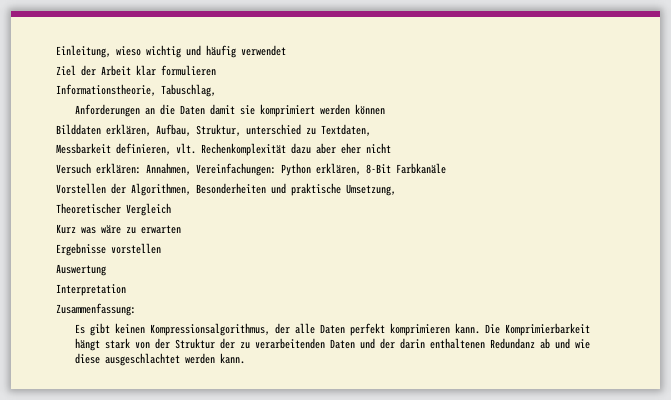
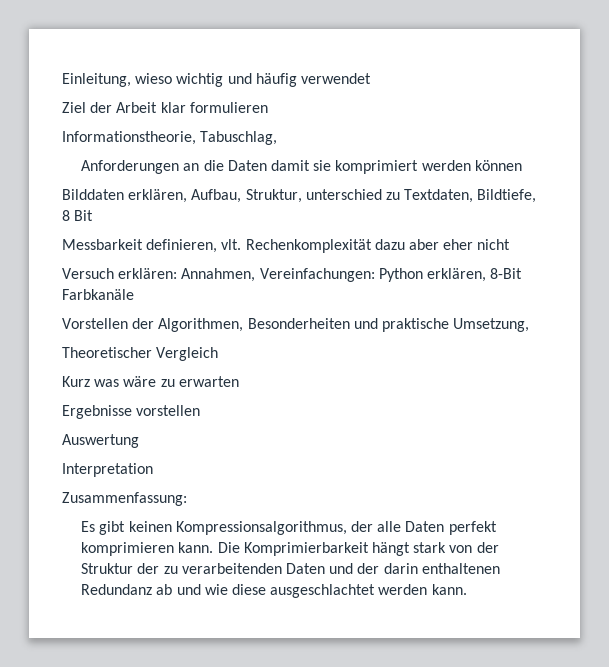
(371, 130) none -> [477,189,537,203] [62,210,94,221] Bildtiefe, 8 Bit

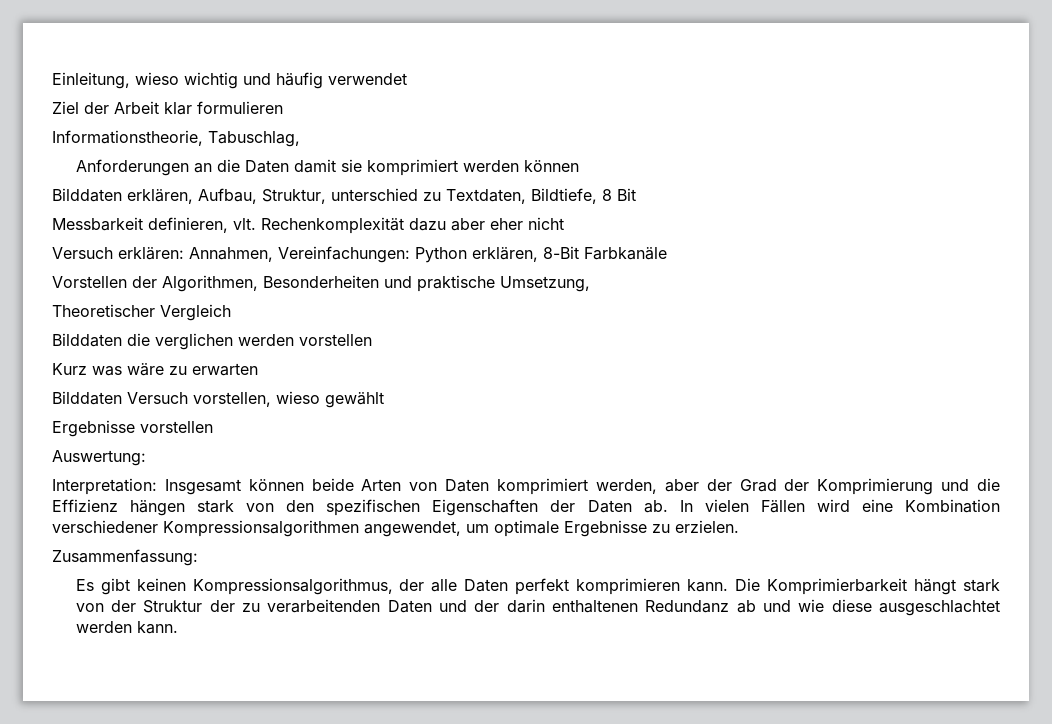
(219, 354) none -> [52,333,372,350] // Bilddaten die verglichen werden vorstellen
[62,405,201,419] [62,434,139,448] [62,463,153,477] Ergebnisse vorstellen // Auswertung // Interpretation -> [52,391,384,408] [52,420,213,437] [52,450,146,466] [52,478,1001,495] [52,499,1001,516] [52,520,739,537] Bilddaten Versuch vorstellen, wieso gewählt // Ergebnisse vorstellen // Auswertung: // Interpretation: Insgesamt können beide Arten von Daten komprimiert werden, aber der Grad der Komprimierung und die Effizienz hängen stark von den spezifischen Eigenschaften der Daten ab. In vielen Fällen wird eine Kombination verschiedener Kompressionsalgorithmen angewendet, um optimale Ergebnisse zu erzielen.

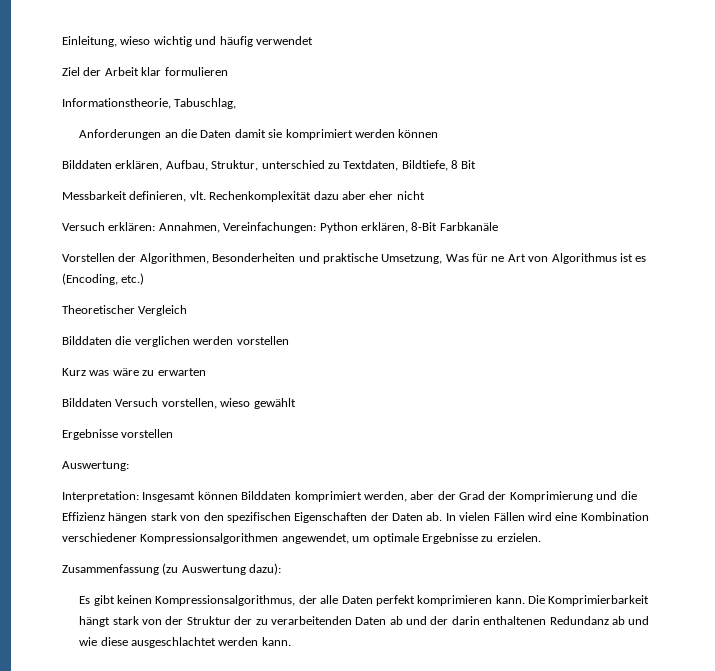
(590, 284) none -> [445,253,647,264] [62,273,145,285] Was für ne Art von Algorithmus ist es (Encoding, etc.)
[311,478,490,492] beide Arten von Daten -> [241,491,292,500] Bilddaten
[52,549,198,566] Zusammenfassung: -> [62,563,282,575] Zusammenfassung (zu Auswertung dazu):
(432, 606) none -> [389,616,403,625] ab

